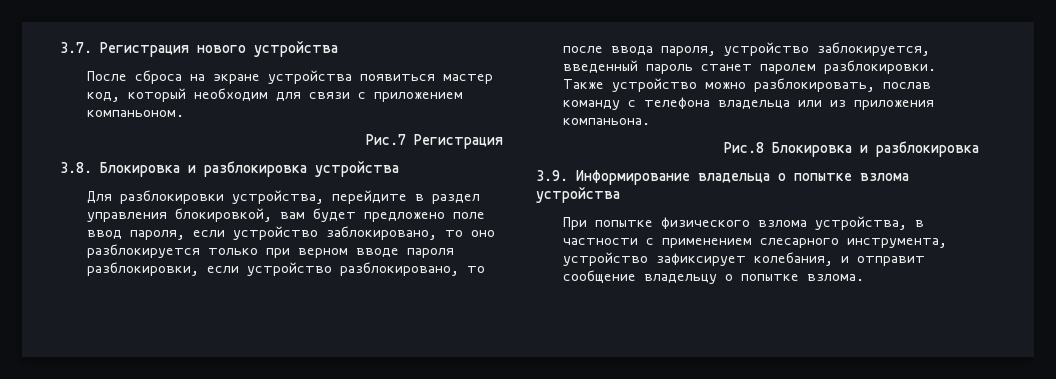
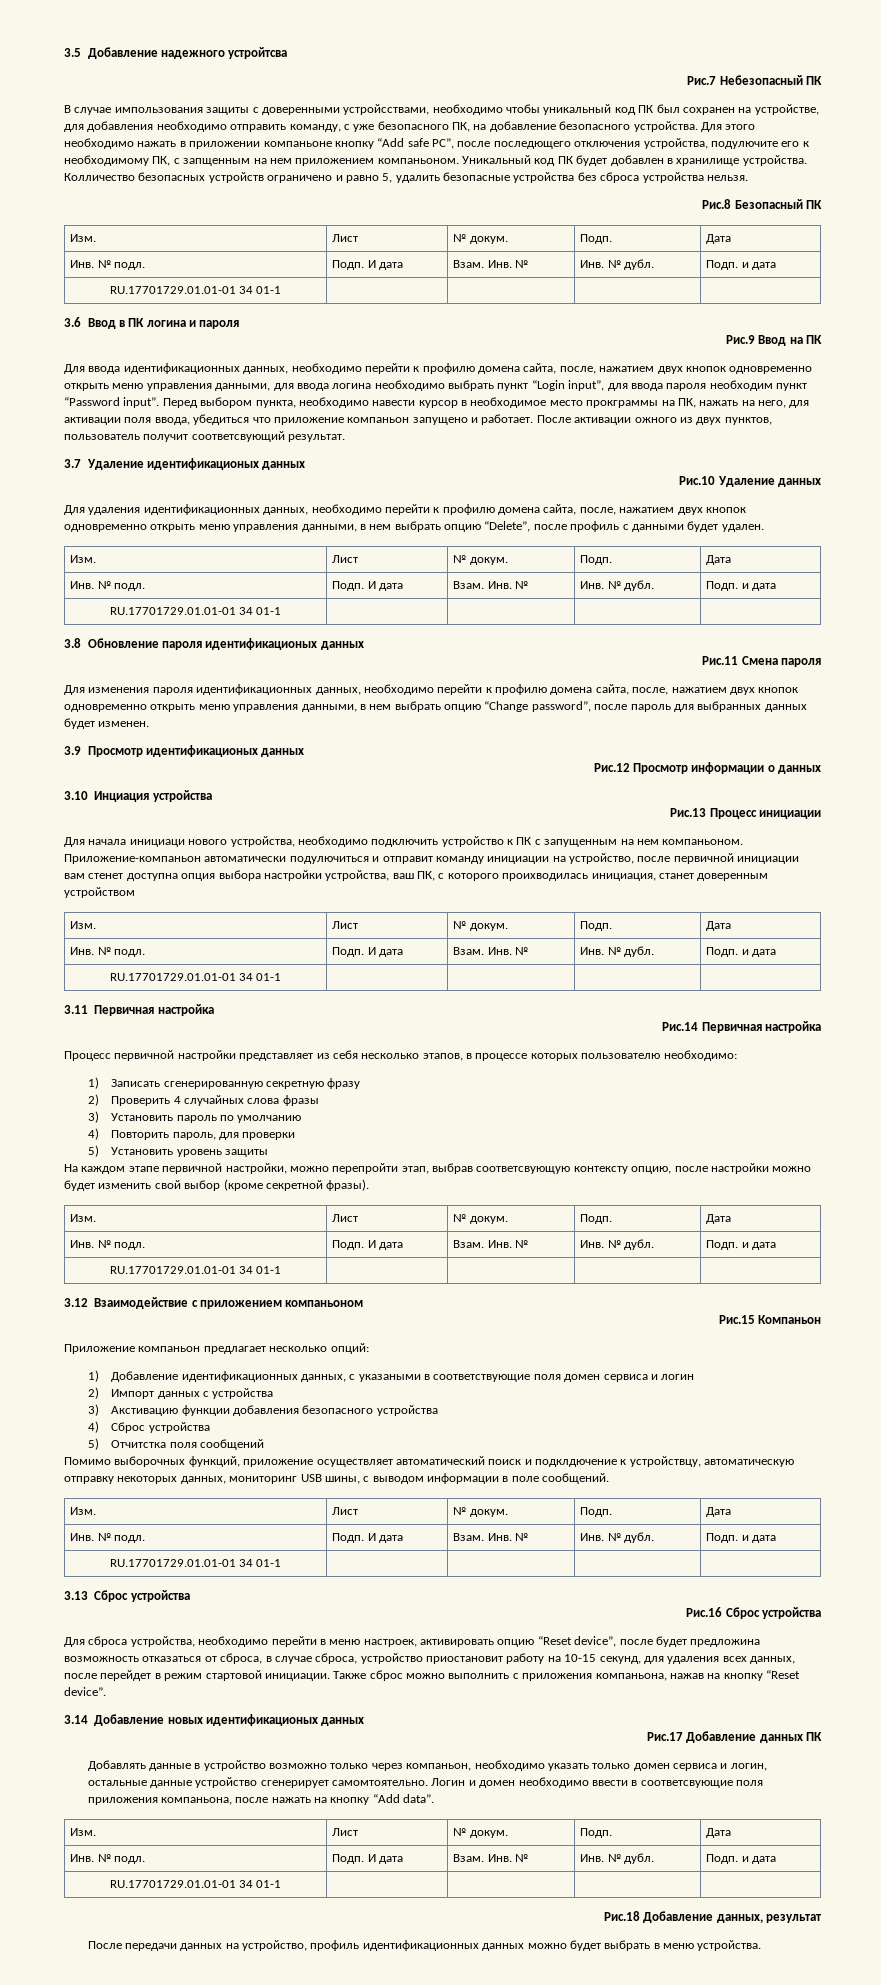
[60,41,338,57] [87,70,494,84] [87,88,464,102] [87,110,185,117] [366,134,503,149] [60,161,399,177] [87,190,481,204] [87,208,486,222] [87,226,496,240] [87,244,455,258] [87,262,486,276] [563,42,931,56] [563,60,937,74] [563,78,932,92] [563,97,935,110] [563,118,651,125] [724,141,979,157] [536,170,909,185] [536,187,620,203] [563,216,925,230] [563,238,948,248] [563,252,926,266] [563,270,865,284] 3.7. Регистрация нового устройства // После сброса на экране устройства появиться мастер код, который необходим для связи с приложением компаньоном. // Рис.7 Регистрация // 3.8. Блокировка и разблокировка устройства // Для разблокировки устройства, перейдите в раздел управления блокировкой, вам будет предложено поле ввод пароля, если устройство заблокировано, то оно разблокируется только при верном вводе пароля разблокировки, если устройство разблокировано, то после ввода пароля, устройство заблокируется, введенный пароль станет паролем разблокировки. Также устройство можно разблокировать, послав команду с телефона владельца или из приложения компаньона. // Рис.8 Блокировка и разблокировка // 3.9. Информирование владельца о попытке взлома устройства // При попытке физического взлома устройства, в частности с применением слесарного инструмента, устройство зафиксирует колебания, и отправит сообщение владельцу о попытке взлома. -> [64,47,288,59] [687,75,822,85] [64,104,819,115] [64,121,756,132] [64,138,809,149] [64,155,807,166] [64,172,748,183] [702,199,822,209] [70,234,97,242] [332,234,359,242] [453,234,508,244] [580,234,613,244] [706,234,732,244] [70,260,146,270] [332,260,404,270] [453,260,529,268] [580,259,655,270] [706,260,777,270] [109,286,282,294] [64,317,240,329] [725,335,822,346] [64,363,813,374] [64,380,807,391] [64,397,810,408] [64,414,772,425] [64,431,346,442] [64,458,306,470] [679,476,821,487] [64,504,746,515] [64,521,764,532] [70,555,97,563] [332,555,359,563] [453,555,508,565] [580,555,613,565] [706,555,732,565] [70,581,146,591] [332,581,404,591] [453,581,529,589] [580,580,655,591] [706,581,777,591] [109,607,282,615] [64,638,364,650] [702,656,821,667] [64,684,799,695] [64,701,807,712] [64,718,150,729] [64,745,305,757] [593,762,821,774] [64,790,212,802] [670,808,821,819] [64,836,744,847] [64,853,800,864] [64,870,769,881] [64,887,135,898] [70,921,97,929] [332,921,359,929] [453,921,508,931] [580,921,613,931] [706,921,732,931] [70,947,146,957] [332,947,404,957] [453,947,529,955] [580,946,655,957] [706,947,777,957] [109,973,282,981] [64,1004,214,1016] [662,1021,821,1033] [64,1050,737,1061] [87,1077,361,1089] [87,1094,319,1106] [87,1111,302,1123] [87,1128,296,1140] [87,1145,268,1157] [64,1163,812,1174] [64,1179,370,1191] [70,1214,97,1222] [332,1214,359,1222] [453,1214,508,1224] [580,1214,613,1224] [706,1214,732,1224] [70,1240,146,1250] [332,1240,404,1250] [453,1240,529,1248] [580,1239,655,1250] [706,1240,777,1250] [109,1266,282,1274] [64,1297,364,1309] [718,1315,821,1324] [64,1343,369,1354] [87,1370,695,1382] [87,1387,274,1399] [87,1404,438,1416] [87,1421,210,1433] [87,1438,264,1450] [64,1456,795,1467] [64,1473,610,1484] [70,1507,97,1515] [332,1507,359,1515] [453,1507,508,1517] [580,1507,613,1517] [706,1507,732,1517] [70,1533,146,1543] [332,1533,404,1543] [453,1533,529,1541] [580,1532,655,1543] [706,1533,777,1543] [109,1559,282,1567] [64,1590,190,1602] [686,1607,821,1619] [64,1636,761,1647] [64,1653,795,1664] [64,1670,800,1681] [64,1687,106,1696] [64,1714,365,1726] [646,1731,822,1743] [87,1760,767,1771] [87,1777,764,1788] [87,1794,435,1805] [70,1828,97,1836] [332,1828,359,1836] [453,1828,508,1838] [580,1828,613,1838] [706,1828,732,1838] [70,1854,146,1864] [332,1854,404,1864] [453,1854,529,1862] [580,1853,655,1864] [706,1854,777,1864] [109,1880,282,1888] [603,1911,821,1923] [87,1940,762,1951] 3.5 Добавление надежного устройтсва // Рис.7 Небезопасный ПК // В случае импользования защиты с доверенными устройсствами, необходимо чтобы уникальный код ПК был сохранен на устройстве, для добавления необходимо отправить команду, с уже безопасного ПК, на добавление безопасного устройства. Для этого необходимо нажать в приложении компаньоне кнопку “Add safe PC”, после последющего отключения устройства, подулючите его к необходимому ПК, с запщенным на нем приложением компаньоном. Уникальный код ПК будет добавлен в хранилище устройства. Колличество безопасных устройств ограничено и равно 5, удалить безопасные устройства без сброса устройства нельзя. // Рис.8 Безопасный ПК // Изм. | Лист | № докум. | Подп. | Дата // Инв. № подл. | Подп. И дата | Взам. Инв. № | Инв. № дубл. | Подп. и дата // RU.17701729.01.01-01 34 01-1 | | | | // 3.6 Ввод в ПК логина и пароля // Рис.9 Ввод на ПК // Для ввода идентификационных данных, необходимо перейти к профилю домена сайта, после, нажатием двух кнопок одновременно открыть меню управления данными, для ввода логина необходимо выбрать пункт “Login input”, для ввода пароля необходим пункт “Password input”. Перед выбором пункта, необходимо навести курсор в необходимое место прокграммы на ПК, нажать на него, для активации поля ввода, убедиться что приложение компаньон запущено и работает. После активации ожного из двух пунктов, пользователь получит соответсвующий результат. // 3.7 Удаление идентификационых данных // Рис.10 Удаление данных // Для удаления идентификационных данных, необходимо перейти к профилю домена сайта, после, нажатием двух кнопок одновременно открыть меню управления данными, в нем выбрать опцию “Delete”, после профиль с данными будет удален. // Изм. | Лист | № докум. | Подп. | Дата // Инв. № подл. | Подп. И дата | Взам. Инв. № | Инв. № дубл. | Подп. и дата // RU.17701729.01.01-01 34 01-1 | | | | // 3.8 Обновление пароля идентификационых данных // Рис.11 Смена пароля // Для изменения пароля идентификационных данных, необходимо перейти к профилю домена сайта, после, нажатием двух кнопок одновременно открыть меню управления данными, в нем выбрать опцию “Change password”, после пароль для выбранных данных будет изменен. // 3.9 Просмотр идентификационых данных // Рис.12 Просмотр информации о данных // 3.10 Инциация устройства // Рис.13 Процесс инициации // Для начала инициаци нового устройства, необходимо подключить устройство к ПК с запущенным на нем компаньоном. Приложение-компаньон автоматически подулючиться и отправит команду инициации на устройство, после первичной инициации вам стенет доступна опция выбора настройки устройства, ваш ПК, с которого проихводилась инициация, станет доверенным устройством // Изм. | Лист | № докум. | Подп. | Дата // Инв. № подл. | Подп. И дата | Взам. Инв. № | Инв. № дубл. | Подп. и дата // RU.17701729.01.01-01 34 01-1 | | | | // 3.11 Первичная настройка // Рис.14 Первичная настройка // Процесс первичной настройки представляет из себя несколько этапов, в процессе которых пользователю необходимо: // 1) Записать сгенерированную секретную фразу // 2) Проверить 4 случайных слова фразы // 3) Установить пароль по умолчанию // 4) Повторить пароль, для проверки // 5) Установить уровень защиты // На каждом этапе первичной настройки, можно перепройти этап, выбрав соответсвующую контексту опцию, после настройки можно будет изменить свой выбор (кроме секретной фразы). // Изм. | Лист | № докум. | Подп. | Дата // Инв. № подл. | Подп. И дата | Взам. Инв. № | Инв. № дубл. | Подп. и дата // RU.17701729.01.01-01 34 01-1 | | | | // 3.12 Взаимодействие с приложением компаньоном // Рис.15 Компаньон // Приложение компаньон предлагает несколько опций: // 1) Добавление идентификационных данных, с указаными в соответствующие поля домен сервиса и логин // 2) Импорт данных с устройства // 3) Акстивацию функции добавления безопасного устройства // 4) Сброс устройства // 5) Отчитстка поля сообщений // Помимо выборочных функций, приложение осуществляет автоматический поиск и подклдючение к устройствцу, автоматическую отправку некоторых данных, мониторинг USB шины, с выводом информации в поле сообщений. // Изм. | Лист | № докум. | Подп. | Дата // Инв. № подл. | Подп. И дата | Взам. Инв. № | Инв. № дубл. | Подп. и дата // RU.17701729.01.01-01 34 01-1 | | | | // 3.13 Сброс устройства // Рис.16 Сброс устройства // Для сброса устройства, необходимо перейти в меню настроек, активировать опцию “Reset device”, после будет предложина возможность отказаться от сброса, в случае сброса, устройство приостановит работу на 10-15 секунд, для удаления всех данных, после перейдет в режим стартовой инициации. Также сброс можно выполнить с приложения компаньона, нажав на кнопку “Reset device”. // 3.14 Добавление новых идентификационых данных // Рис.17 Добавление данных ПК // Добавлять данные в устройство возможно только через компаньон, необходимо указать только домен сервиса и логин, остальные данные устройство сгенерирует самомтоятельно. Логин и домен необходимо ввести в соответсвующие поля приложения компаньона, после нажать на кнопку “Add data”. // Изм. | Лист | № докум. | Подп. | Дата // Инв. № подл. | Подп. И дата | Взам. Инв. № | Инв. № дубл. | Подп. и дата // RU.17701729.01.01-01 34 01-1 | | | | // Рис.18 Добавление данных, результат // После передачи данных на устройство, профиль идентификационных данных можно будет выбрать в меню устройства.

